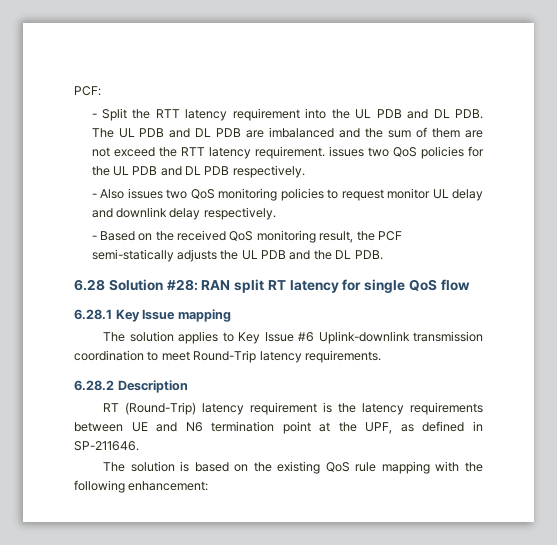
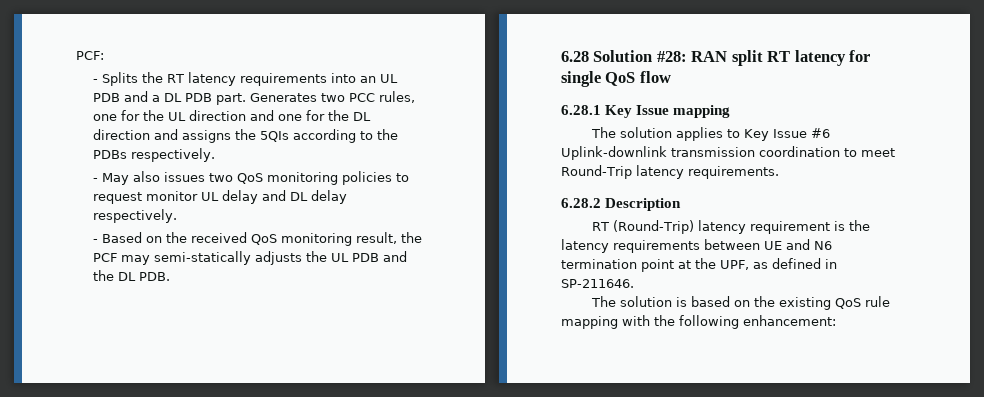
[101,108,484,121] [91,127,484,138] [91,146,484,159] [91,165,305,178] [91,189,125,199] Split the RTT latency requirement into the UL PDB and DL PDB. The UL PDB and DL PDB are imbalanced and the sum of them are not exceed the RTT latency requirement. issues two QoS policies for the UL PDB and DL PDB respectively. // - Also -> [102,72,399,86] [93,91,416,105] [93,110,372,121] [93,129,399,143] [93,148,216,162] [93,171,161,185] Splits the RT latency requirements into an UL PDB and a DL PDB part. Generates two PCC rules, one for the UL direction and one for the DL direction and assigns the 5QIs according to the PDBs respectively. // - May also
[115,207,167,218] downlink -> [290,192,309,201] DL
(402, 236) none -> [121,255,151,265] may

